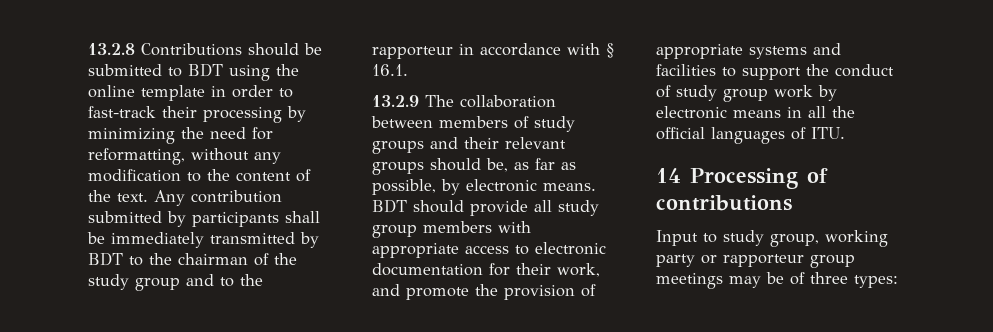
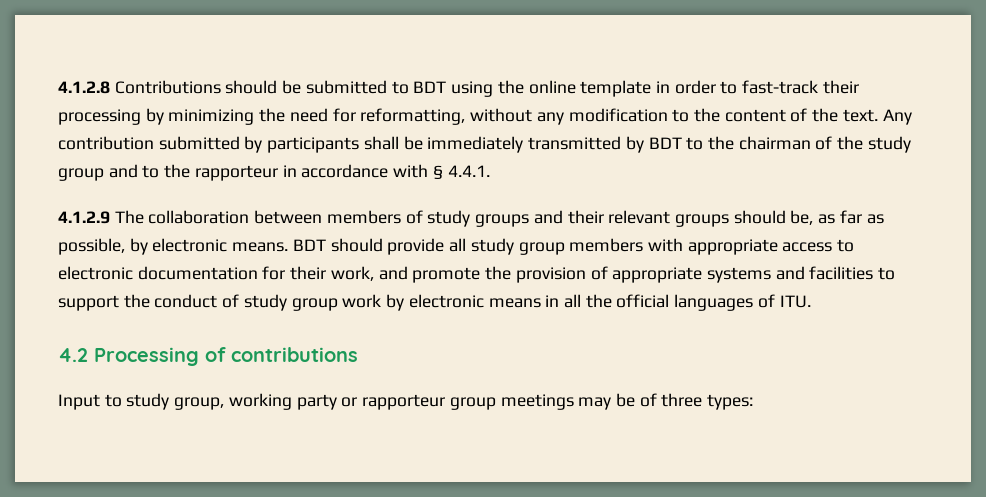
[88,43,135,55] 13.2.8 -> [58,81,110,94] 4.1.2.8
[372,64,408,76] [372,95,419,107] 16.1. // 13.2.9 -> [447,165,490,177] [58,211,110,224] 4.4.1. // 4.1.2.9
[656,168,681,183] 14 -> [58,348,88,362] 4.2

